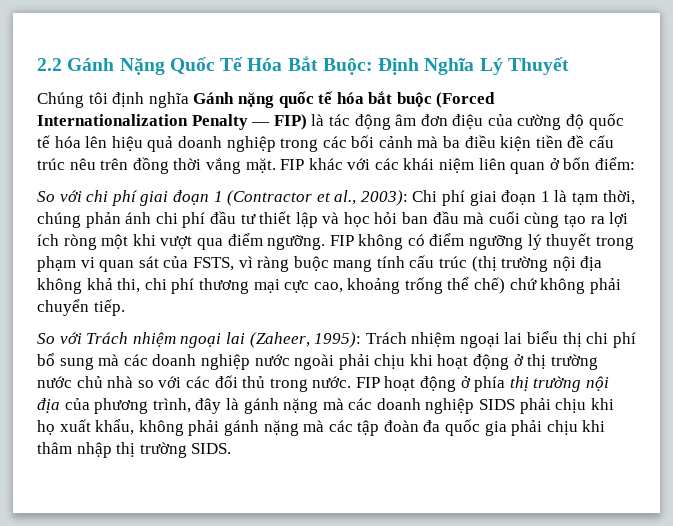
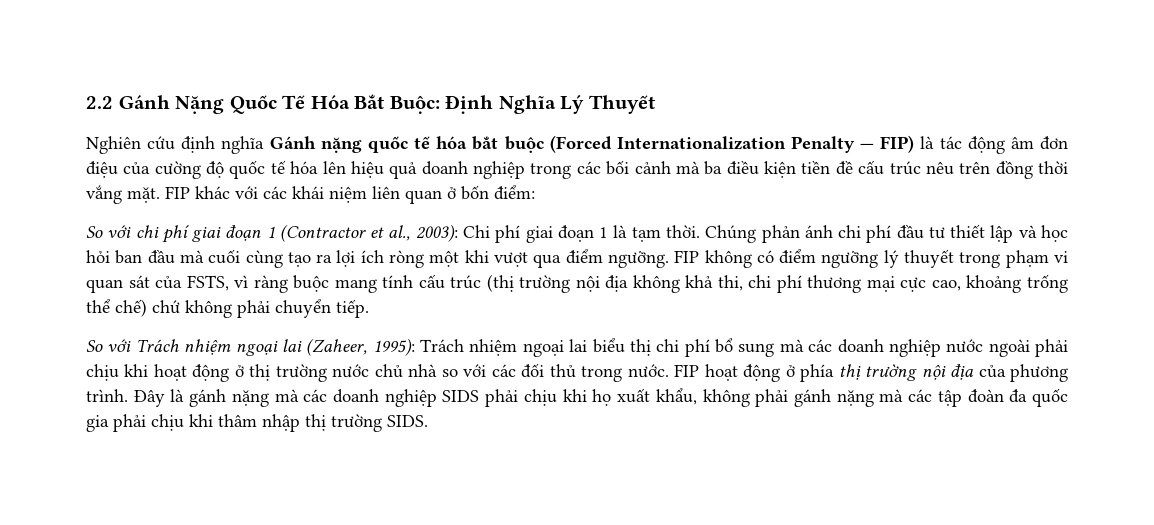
[37,92,108,108] Chúng tôi -> [86,136,176,154] Nghiên cứu
[602,190,635,205] [37,212,81,228] thời, chúng -> [665,225,757,243] thời. Chúng
[152,398,222,414] trình, đây -> [86,389,165,407] trình. Đây

